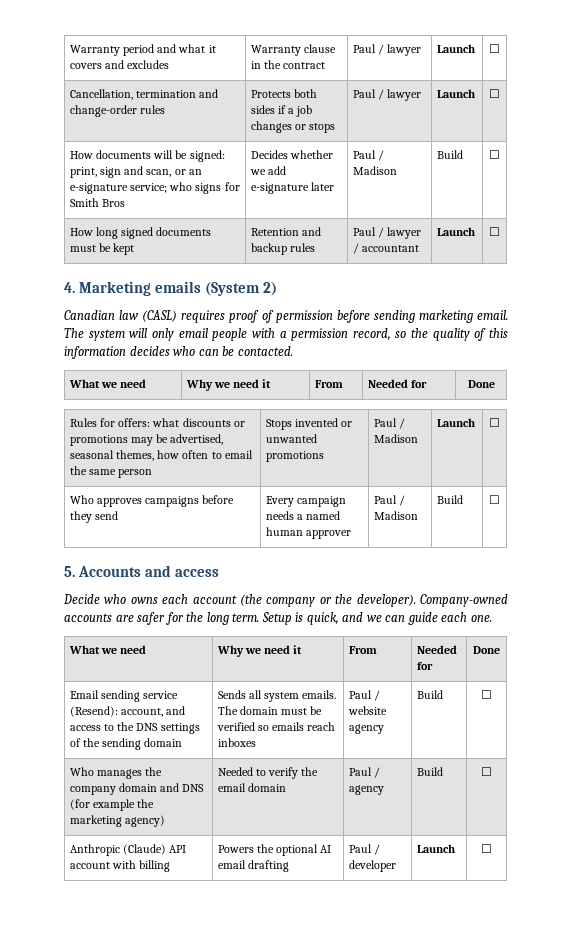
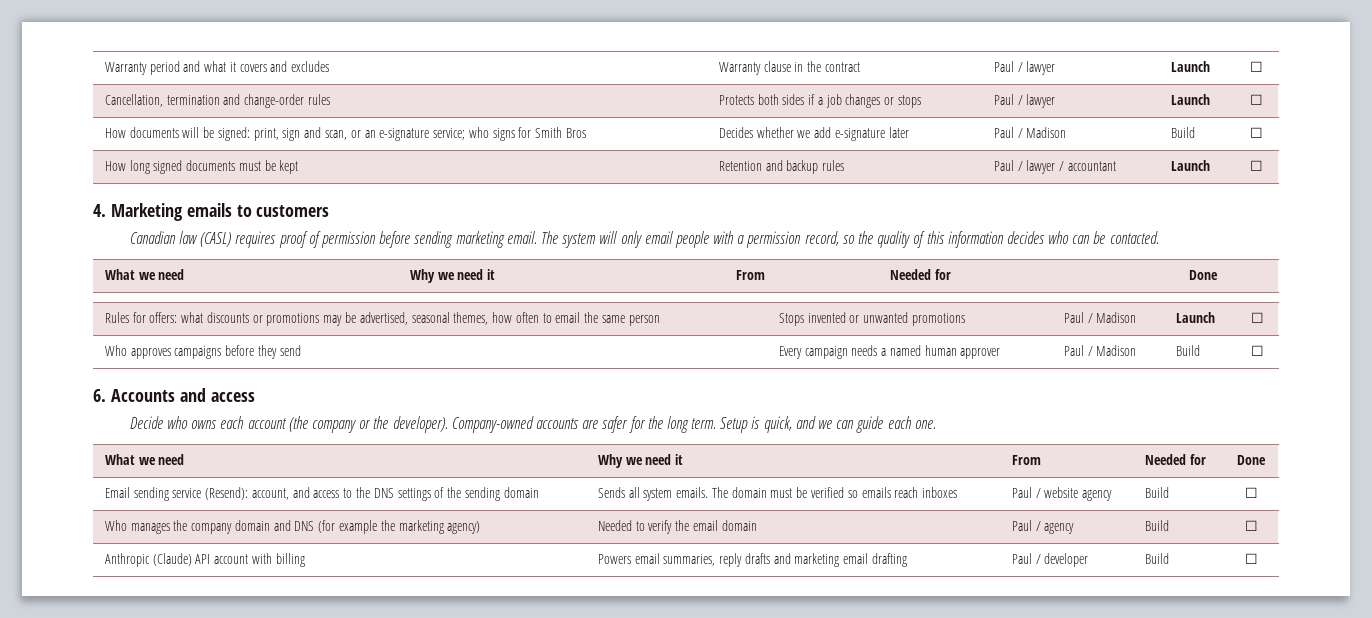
[204,282,277,296] (System 2) -> [236,205,330,217] to customers
[64,566,75,577] 5. -> [93,389,106,402] 6.
[257,844,332,856] the optional AI -> [634,553,840,567] email summaries, reply drafts and marketing
[417,844,456,853] Launch -> [1144,553,1169,564] Build

